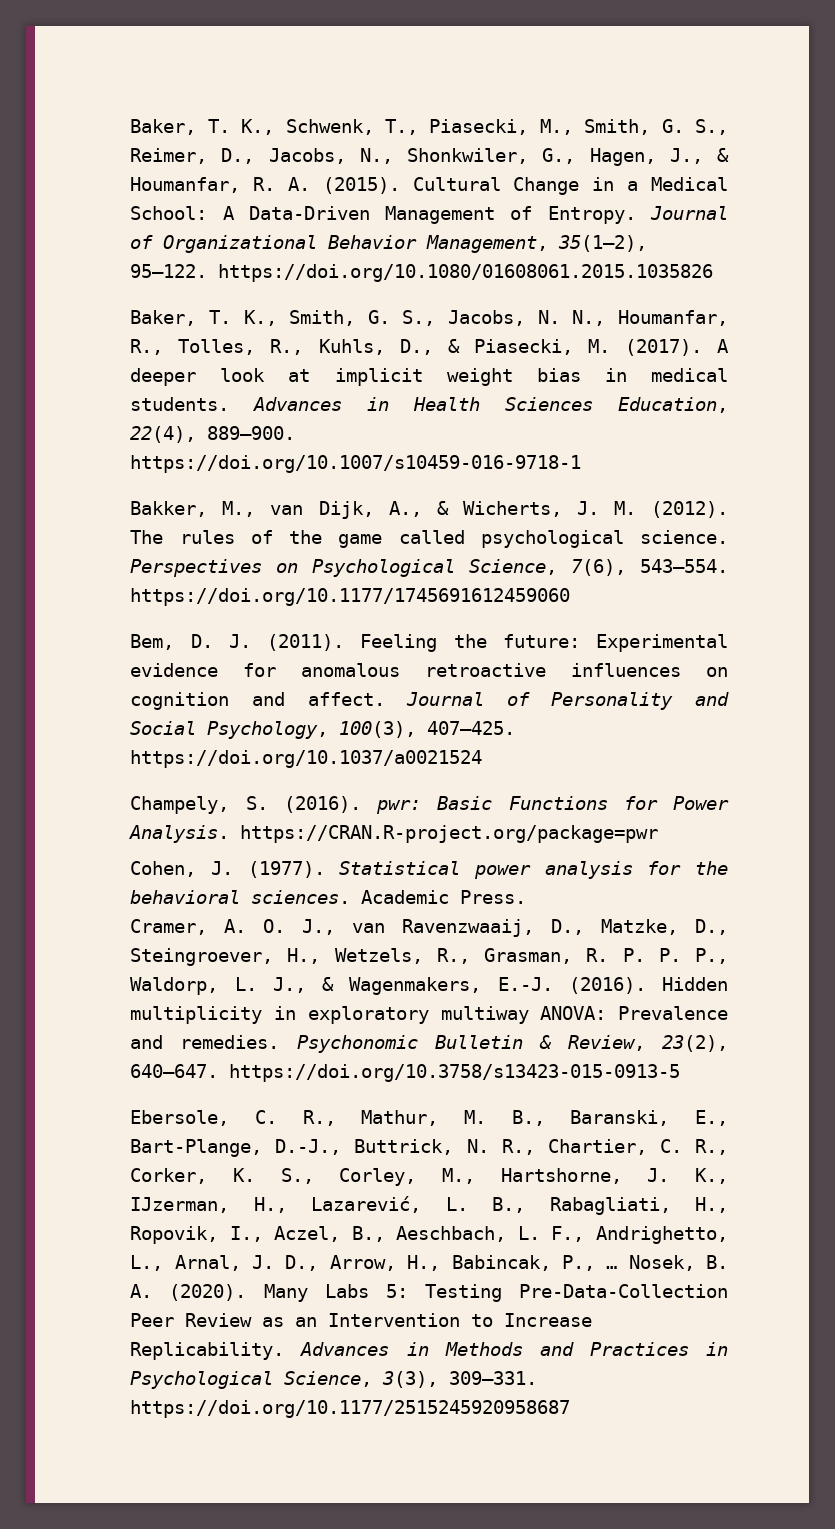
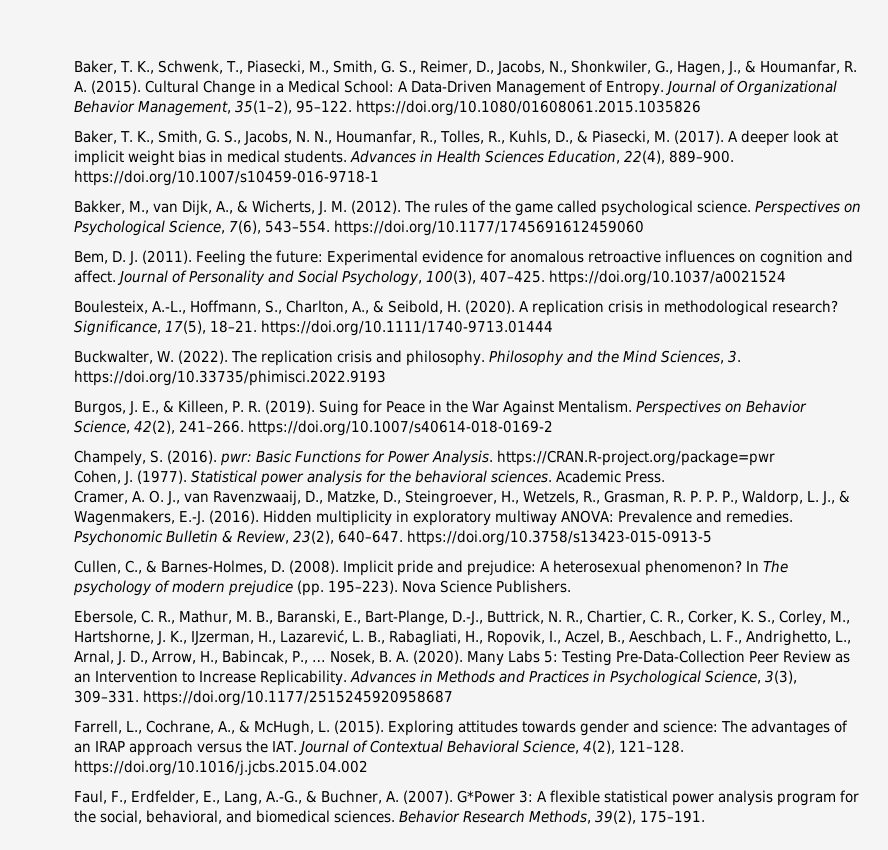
(483, 759) none -> [73,300,838,316] [73,320,553,336] [73,350,741,366] [73,370,386,386] [73,400,807,416] [73,420,553,436] // Boulesteix, A.-L., Hoffmann, S., Charlton, A., & Seibold, H. (2020). A replication crisis in methodological research? Significance, 17(5), 18–21. https://doi.org/10.1111/1740-9713.01444 // Buckwalter, W. (2022). The replication crisis and philosophy. Philosophy and the Mind Sciences, 3. https://doi.org/10.33735/phimisci.2022.9193 // Burgos, J. E., & Killeen, P. R. (2019). Suing for Peace in the War Against Mentalism. Perspectives on Behavior Science, 42(2), 241–266. https://doi.org/10.1007/s40614-018-0169-2
(681, 1073) none -> [73,560,788,576] [72,580,571,596] // Cullen, C., & Barnes-Holmes, D. (2008). Implicit pride and prejudice: A heterosexual phenomenon? In The psychology of modern prejudice (pp. 195–223). Nova Science Publishers.
(571, 1409) none -> [73,720,848,736] [73,740,684,756] [73,760,368,776] [73,790,859,806] [73,810,705,824] // Farrell, L., Cochrane, A., & McHugh, L. (2015). Exploring attitudes towards gender and science: The advantages of an IRAP approach versus the IAT. Journal of Contextual Behavioral Science, 4(2), 121–128. https://doi.org/10.1016/j.jcbs.2015.04.002 // Faul, F., Erdfelder, E., Lang, A.-G., & Buchner, A. (2007). G*Power 3: A flexible statistical power analysis program for the social, behavioral, and biomedical sciences. Behavior Research Methods, 39(2), 175–191.

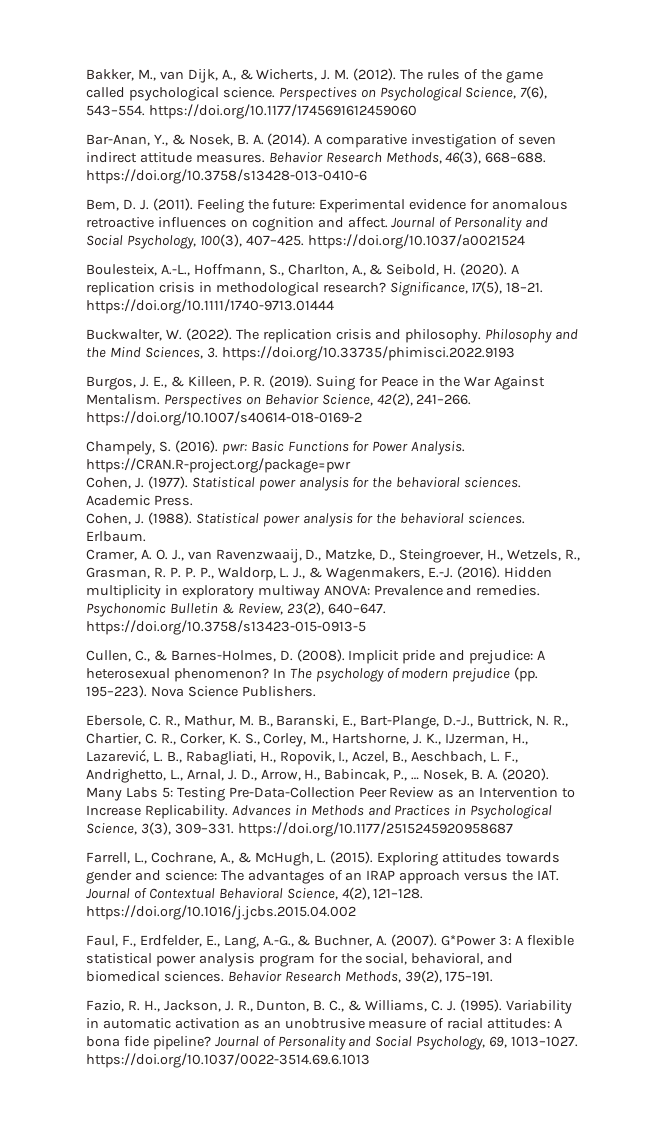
[73,60,857,76] [73,80,837,96] [73,100,701,116] [73,130,838,146] [73,150,734,166] [73,170,379,186] Baker, T. K., Schwenk, T., Piasecki, M., Smith, G. S., Reimer, D., Jacobs, N., Shonkwiler, G., Hagen, J., & Houmanfar, R. A. (2015). Cultural Change in a Medical School: A Data-Driven Management of Entropy. Journal of Organizational Behavior Management, 35(1–2), 95–122. https://doi.org/10.1080/01608061.2015.1035826 // Baker, T. K., Smith, G. S., Jacobs, N. N., Houmanfar, R., Tolles, R., Kuhls, D., & Piasecki, M. (2017). A deeper look at implicit weight bias in medical students. Advances in Health Sciences Education, 22(4), 889–900. https://doi.org/10.1007/s10459-016-9718-1 // -> (85, 75) none
(644, 228) none -> [85,133,557,148] [85,151,547,164] [85,169,367,184] // Bar-Anan, Y., & Nosek, B. A. (2014). A comparative investigation of seven indirect attitude measures. Behavior Research Methods, 46(3), 668–688. https://doi.org/10.3758/s13428-013-0410-6
(665, 477) none -> [85,512,526,527] [85,531,146,542] // Cohen, J. (1988). Statistical power analysis for the behavioral sciences. Erlbaum.
(705, 816) none -> [85,999,572,1014] [85,1018,563,1029] [85,1036,579,1050] [85,1053,370,1068] // Fazio, R. H., Jackson, J. R., Dunton, B. C., & Williams, C. J. (1995). Variability in automatic activation as an unobtrusive measure of racial attitudes: A bona fide pipeline? Journal of Personality and Social Psychology, 69, 1013–1027. https://doi.org/10.1037/0022-3514.69.6.1013

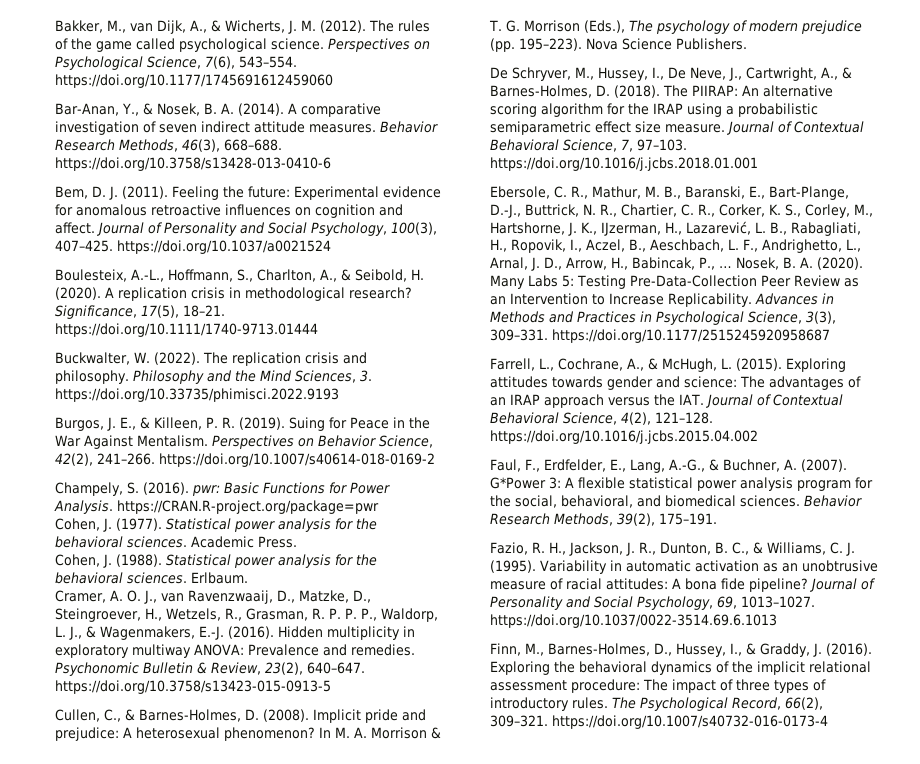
(286, 673) none -> [334,727,441,739] [488,20,625,33] M. A. Morrison & T. G. Morrison (Eds.),
(316, 691) none -> [489,67,852,81] [489,85,833,98] [489,103,818,117] [489,121,864,135] [489,139,687,152] [489,157,758,171] // De Schryver, M., Hussey, I., De Neve, J., Cartwright, A., & Barnes-Holmes, D. (2018). The PIIRAP: An alternative scoring algorithm for the IRAP using a probabilistic semiparametric effect size measure. Journal of Contextual Behavioral Science, 7, 97–103. https://doi.org/10.1016/j.jcbs.2018.01.001
(370, 1060) none -> [489,643,872,657] [489,661,871,675] [489,679,826,693] [489,697,823,711] [489,715,828,729] // Finn, M., Barnes-Holmes, D., Hussey, I., & Graddy, J. (2016). Exploring the behavioral dynamics of the implicit relational assessment procedure: The impact of three types of introductory rules. The Psychological Record, 66(2), 309–321. https://doi.org/10.1007/s40732-016-0173-4

